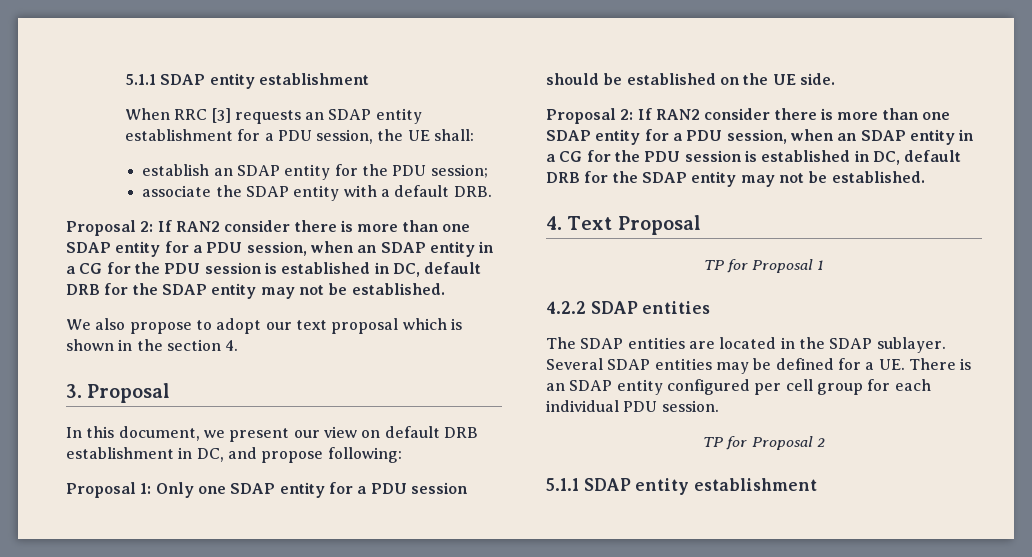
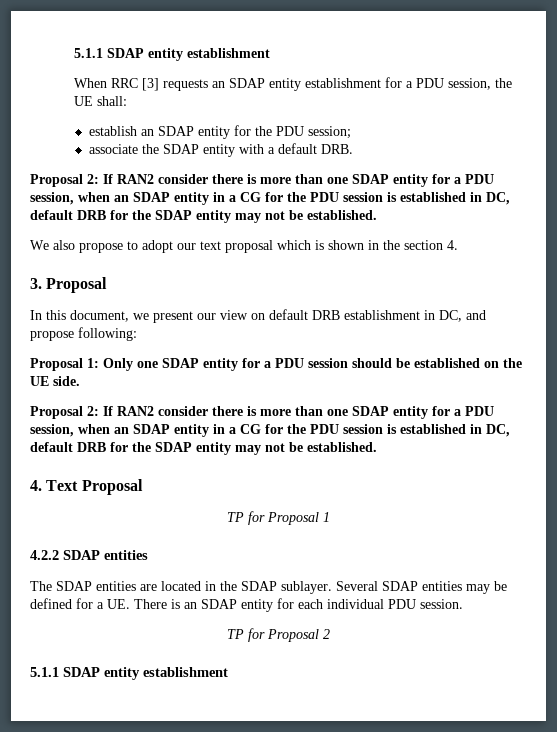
[666,379,863,395] configured per cell group -> (273, 605) none

